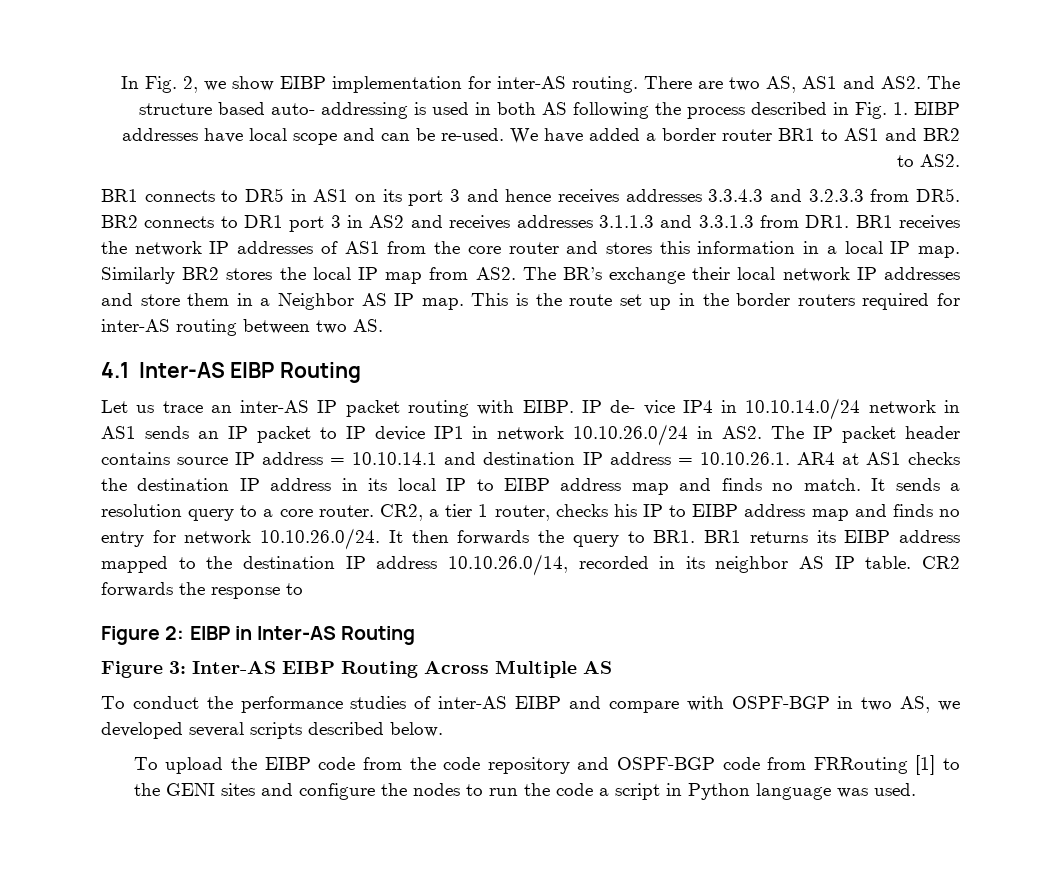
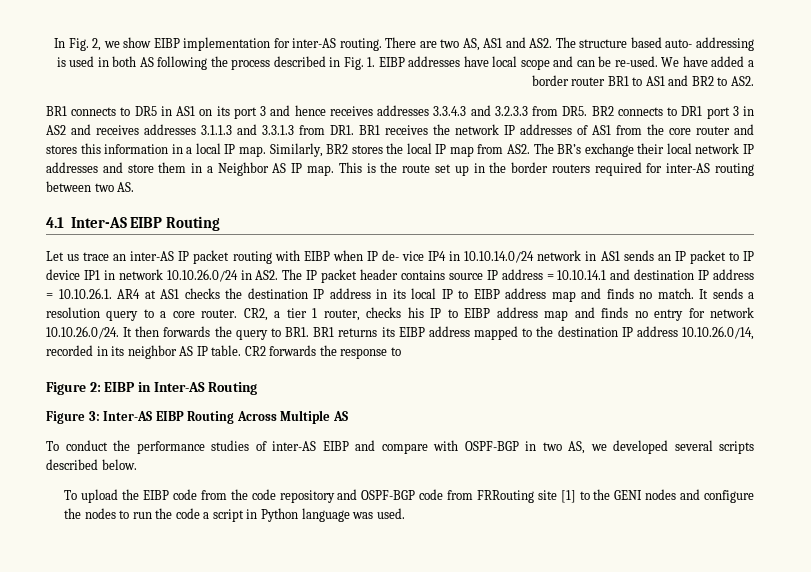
[101,267,175,284] Similarly -> [269,143,323,157] Similarly,
[522,400,574,413] EIBP. -> [303,250,363,261] EIBP when
(908, 765) none -> [537,490,557,500] site
[220,783,255,796] sites -> [645,489,677,500] nodes

